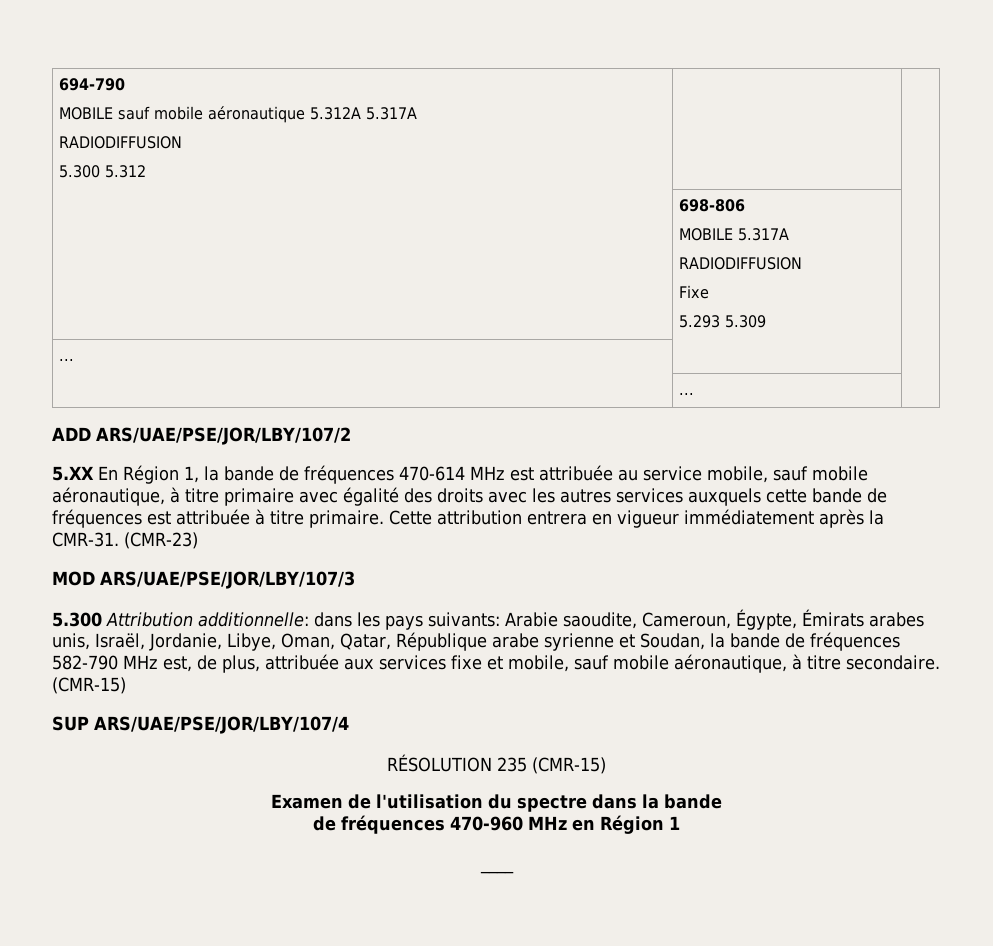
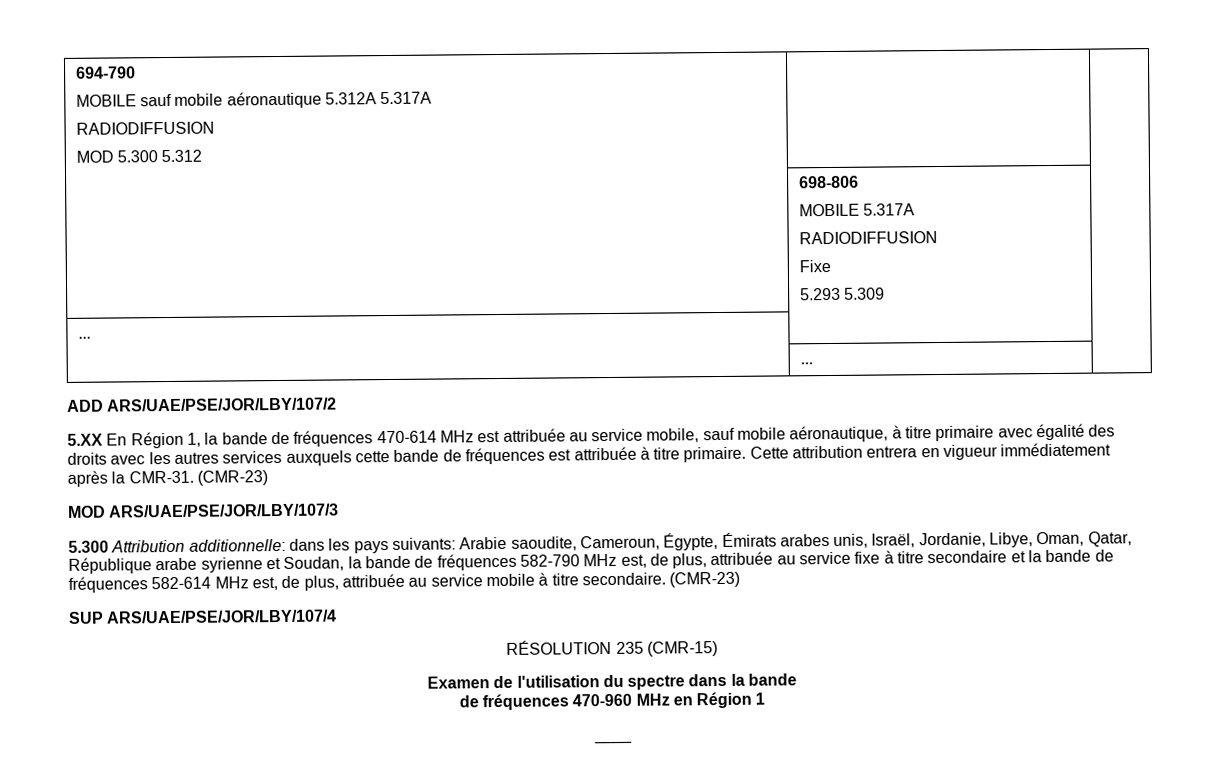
(183, 142) none -> [75,150,114,163] MOD
[344,654,787,673] aux services fixe et mobile, sauf mobile aéronautique, -> [776,549,1114,565] [68,573,535,593] au service fixe à titre secondaire et la bande de fréquences 582-614 MHz est, de plus, attribuée au service mobile
[52,677,126,694] (CMR-15) -> [669,571,741,588] (CMR-23)

